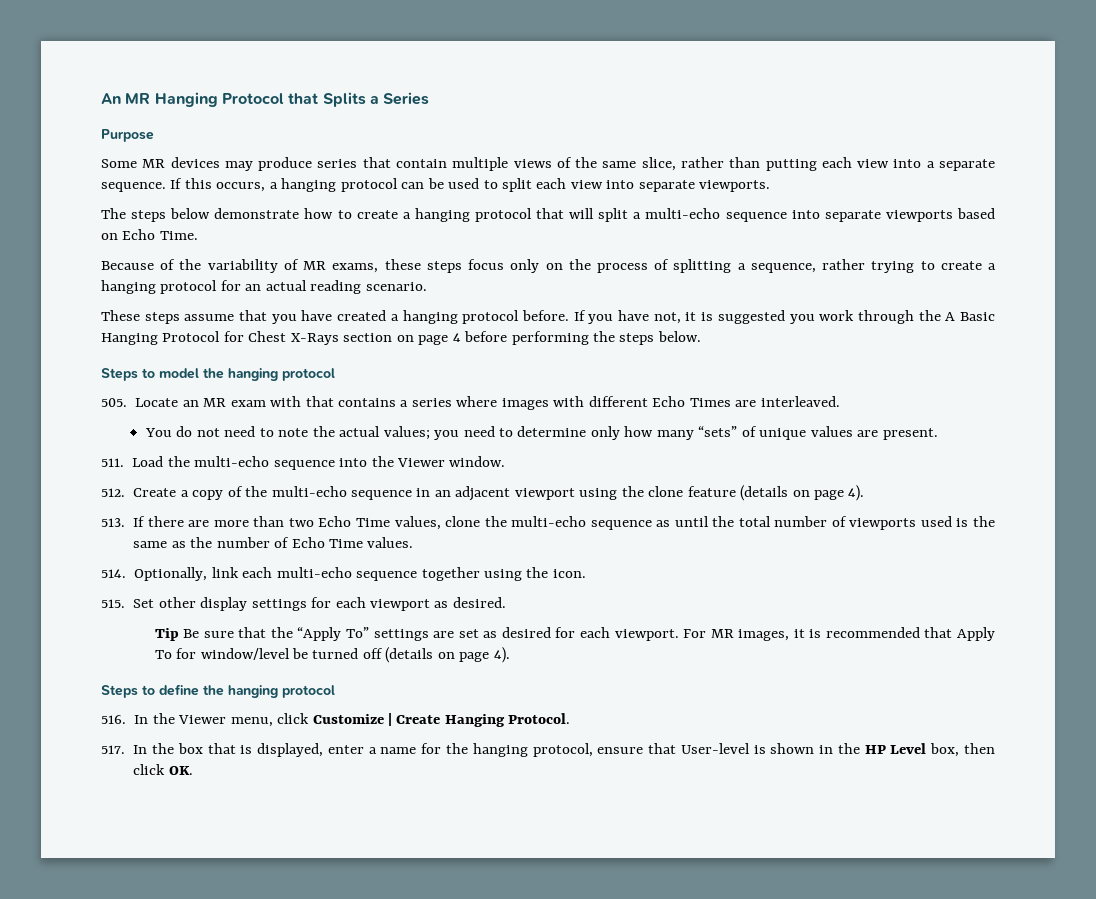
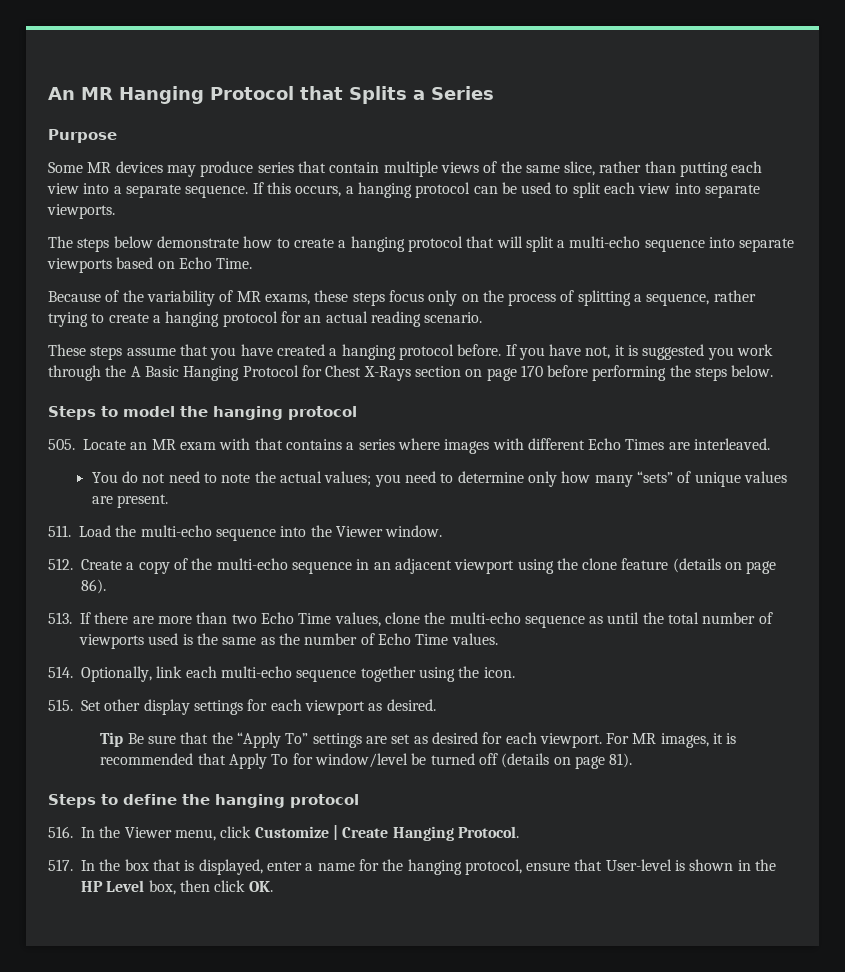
[452,333,461,342] 4 -> [520,365,543,377] 170
[848,485,865,501] 4). -> [81,579,106,594] 86).
[493,647,510,663] 4). -> [609,753,633,768] 81).

